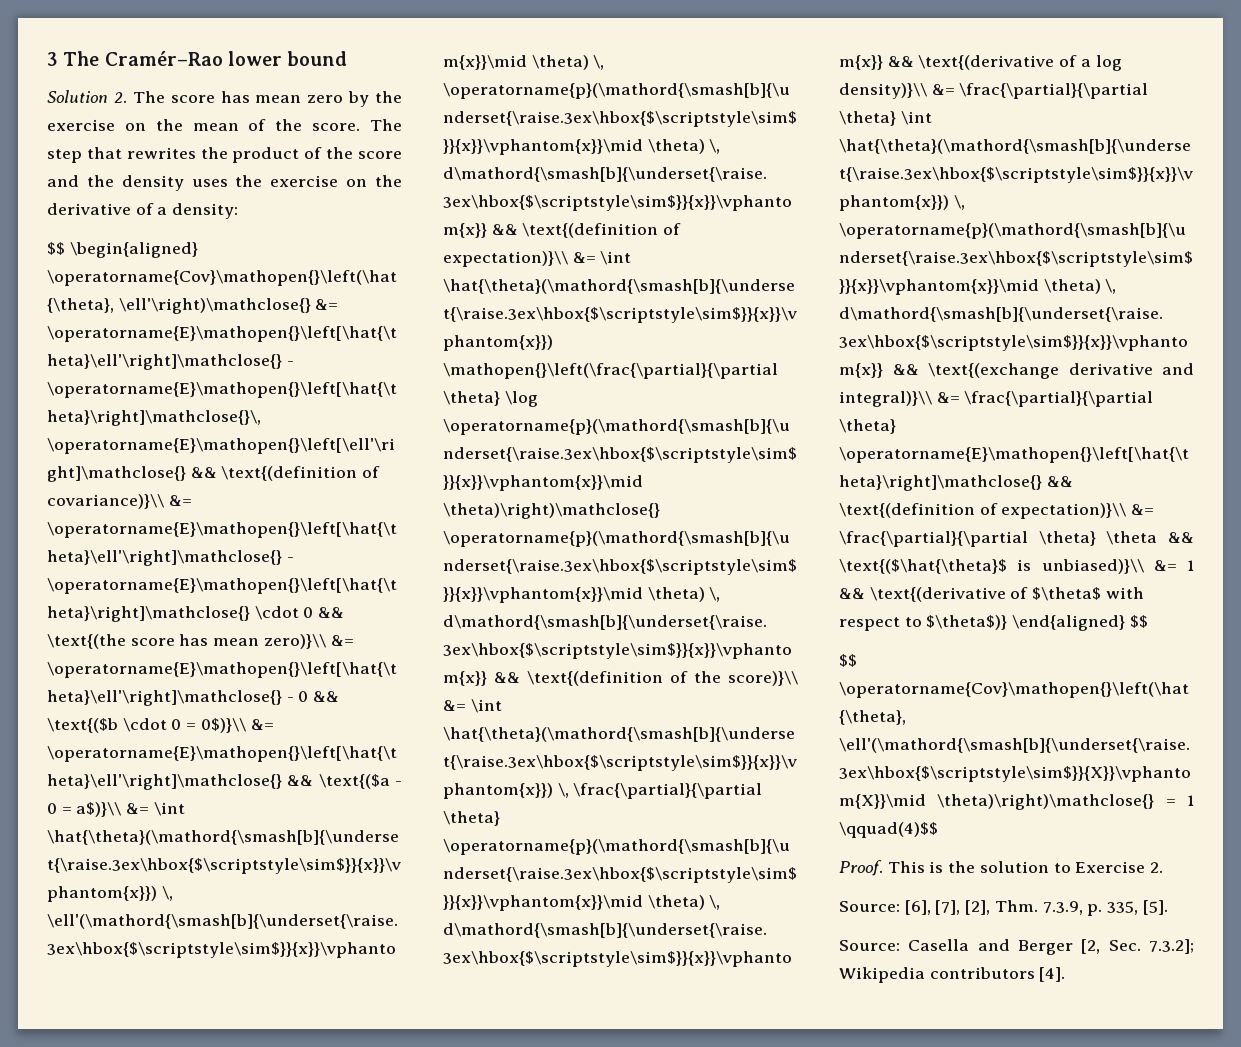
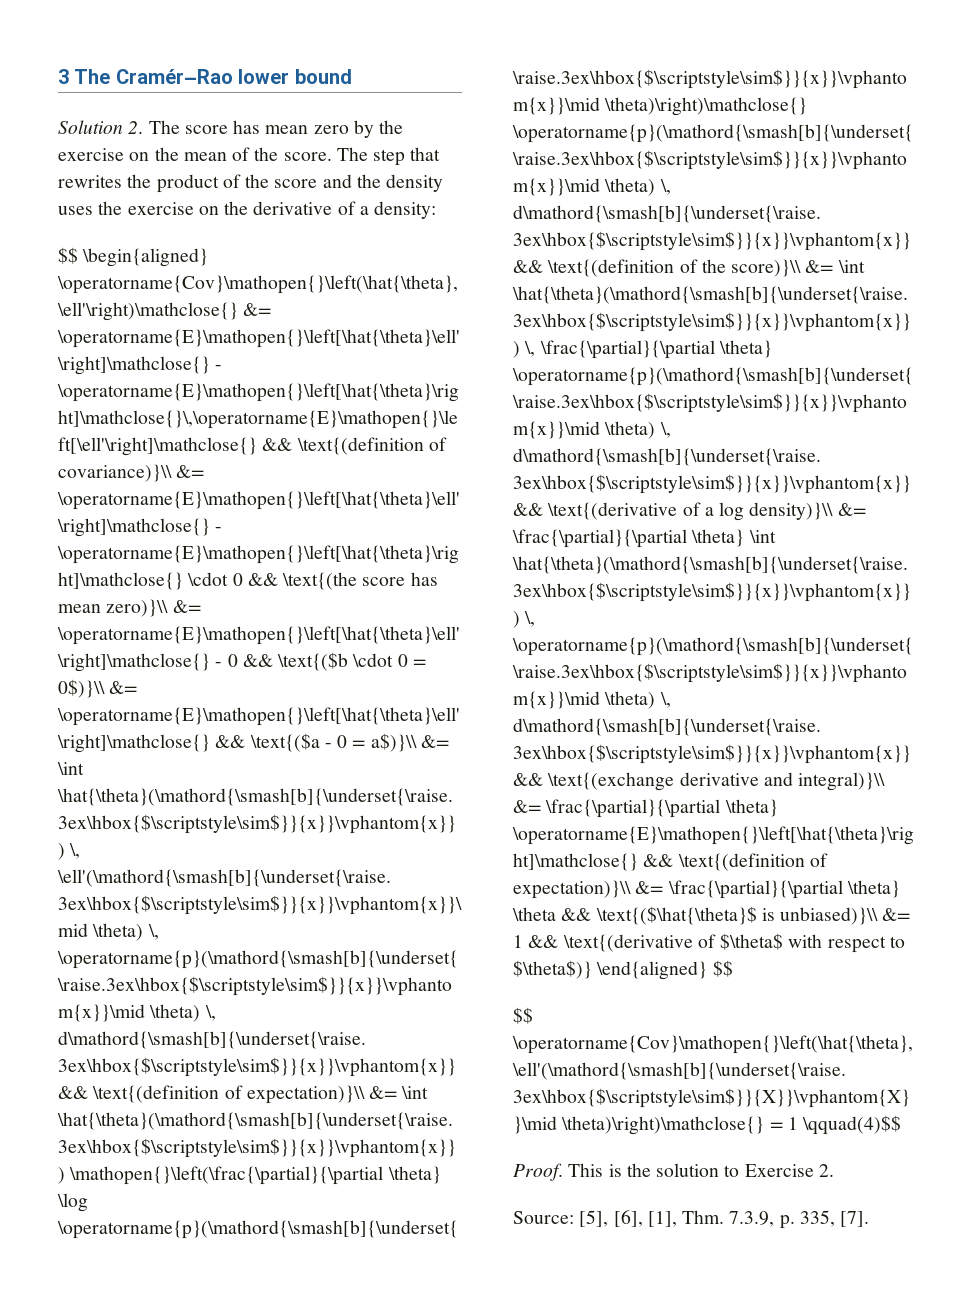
[904,900,991,915] [6], [7], [2], -> [579,1210,677,1227] [5], [6], [1],
[1142,900,1168,915] [839,939,1194,955] [839,967,1066,983] [5]. // Source: Casella and Berger [2, Sec. 7.3.2]; Wikipedia contributors [4]. -> [840,1211,870,1227] [7].

